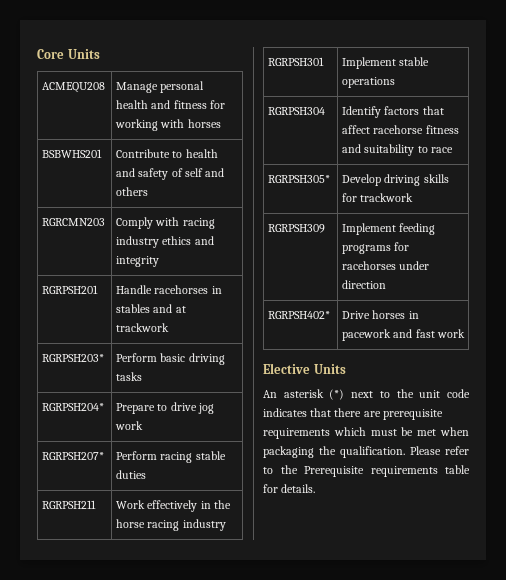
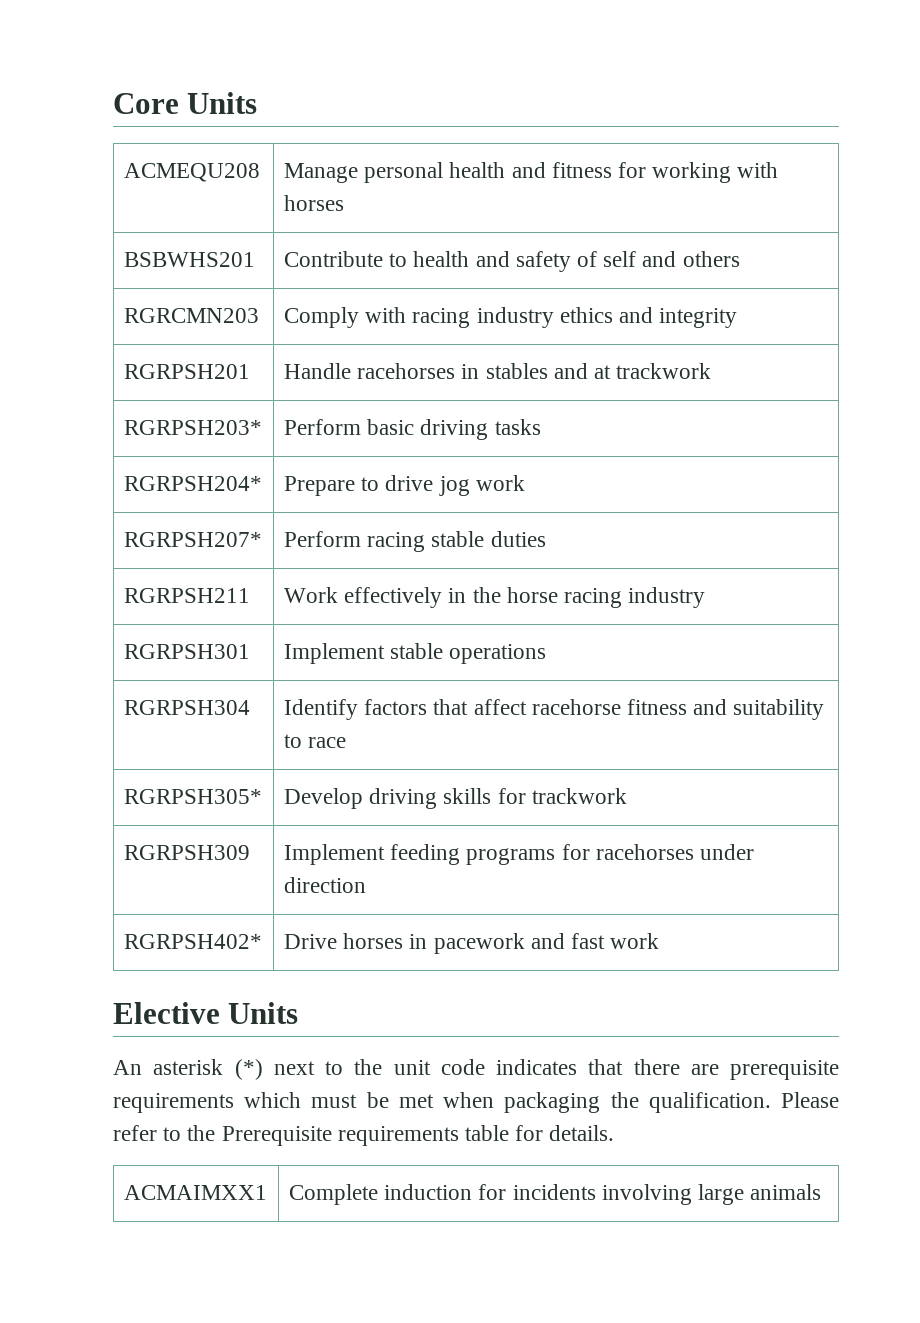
(316, 488) none -> [123,1185,267,1200] [288,1184,822,1205] // ACMAIMXX1 | Complete induction for incidents involving large animals

